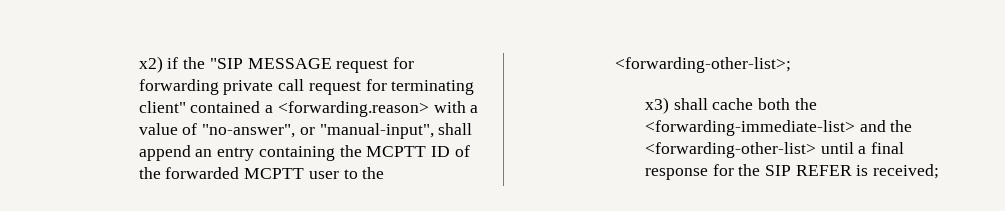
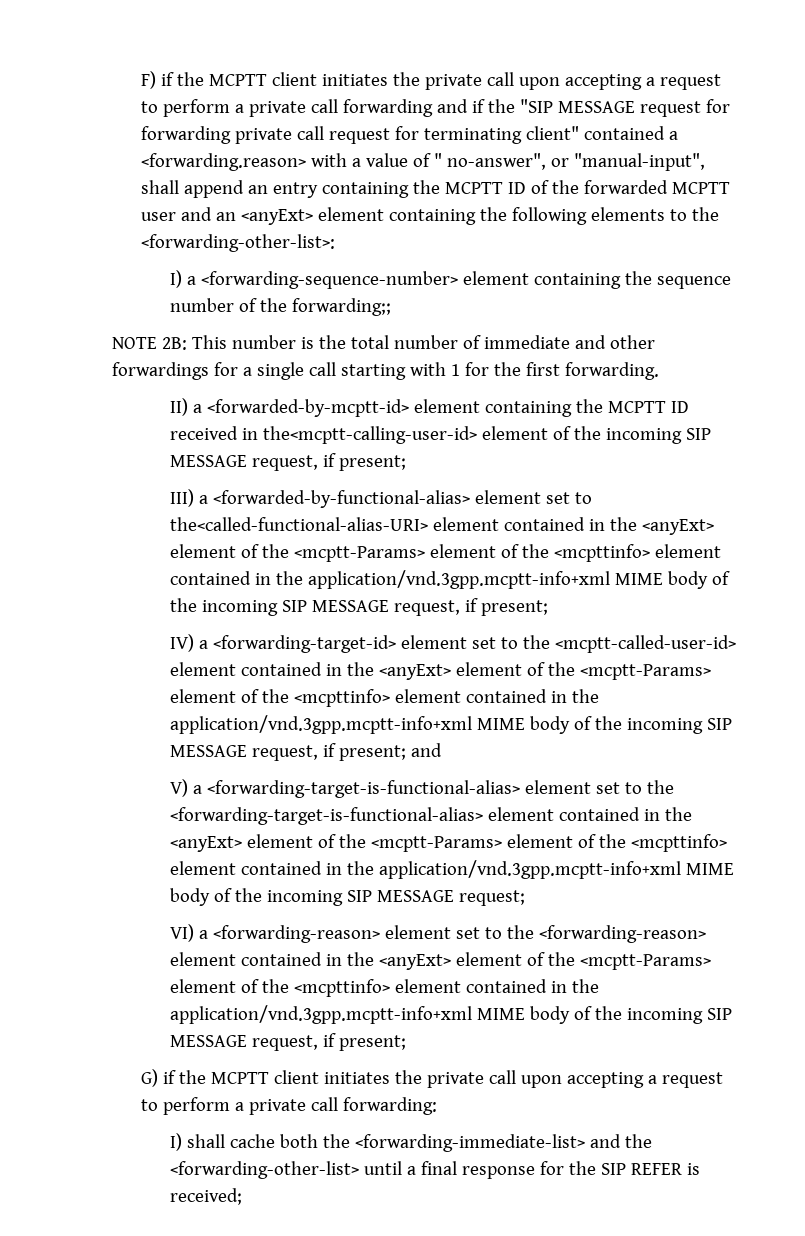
[138,56,163,73] x2) -> [141,71,721,90] [141,99,469,117] F) if the MCPTT client initiates the private call upon accepting a request to perform a private call forwarding and
[202,124,296,138] "no-answer", -> [434,153,547,170] " no-answer",
[343,167,385,179] [614,57,791,73] [644,97,669,114] to the <forwarding-other-list>; // x3) -> [181,207,719,225] [141,234,336,252] [169,270,731,289] [169,298,391,316] [112,335,656,350] [112,362,660,380] [169,398,689,417] [169,426,711,444] [169,453,406,471] [169,489,592,508] [169,517,714,535] [169,544,721,562] [169,570,730,589] [169,598,548,616] [169,634,736,653] [169,662,711,680] [169,689,599,707] [169,715,732,734] [169,743,442,761] [169,779,674,798] [169,807,692,825] [169,834,727,852] [169,860,734,879] [169,888,525,906] [169,924,706,943] [169,952,711,970] [169,979,599,997] [169,1005,732,1024] [169,1033,406,1051] [141,1069,723,1088] [141,1097,438,1115] [169,1133,182,1151] and an <anyExt> element containing the following elements to the <forwarding-other-list>: // I) a <forwarding-sequence-number> element containing the sequence number of the forwarding;; // NOTE 2B: This number is the total number of immediate and other forwardings for a single call starting with 1 for the first forwarding. // II) a <forwarded-by-mcptt-id> element containing the MCPTT ID received in the<mcptt-calling-user-id> element of the incoming SIP MESSAGE request, if present; // III) a <forwarded-by-functional-alias> element set to the<called-functional-alias-URI> element contained in the <anyExt> element of the <mcptt-Params> element of the <mcpttinfo> element contained in the application/vnd.3gpp.mcptt-info+xml MIME body of the incoming SIP MESSAGE request, if present; // IV) a <forwarding-target-id> element set to the <mcptt-called-user-id> element contained in the <anyExt> element of the <mcptt-Params> element of the <mcpttinfo> element contained in the application/vnd.3gpp.mcptt-info+xml MIME body of the incoming SIP MESSAGE request, if present; and // V) a <forwarding-target-is-functional-alias> element set to the <forwarding-target-is-functional-alias> element contained in the <anyExt> element of the <mcptt-Params> element of the <mcpttinfo> element contained in the application/vnd.3gpp.mcptt-info+xml MIME body of the incoming SIP MESSAGE request; // VI) a <forwarding-reason> element set to the <forwarding-reason> element contained in the <anyExt> element of the <mcptt-Params> element of the <mcpttinfo> element contained in the application/vnd.3gpp.mcptt-info+xml MIME body of the incoming SIP MESSAGE request, if present; // G) if the MCPTT client initiates the private call upon accepting a request to perform a private call forwarding: // I)

